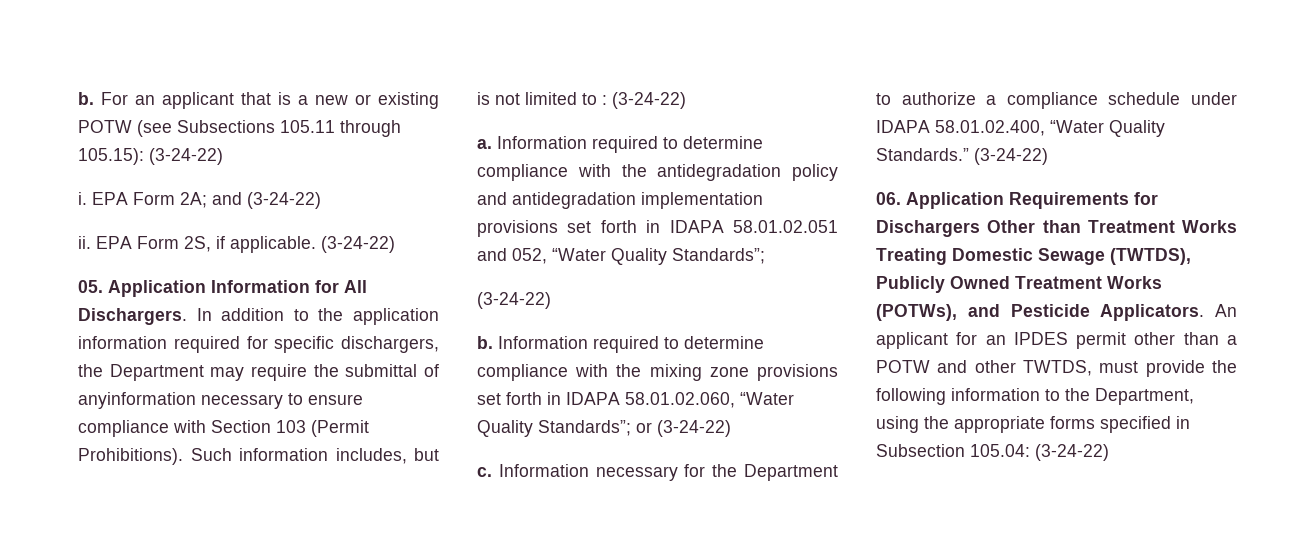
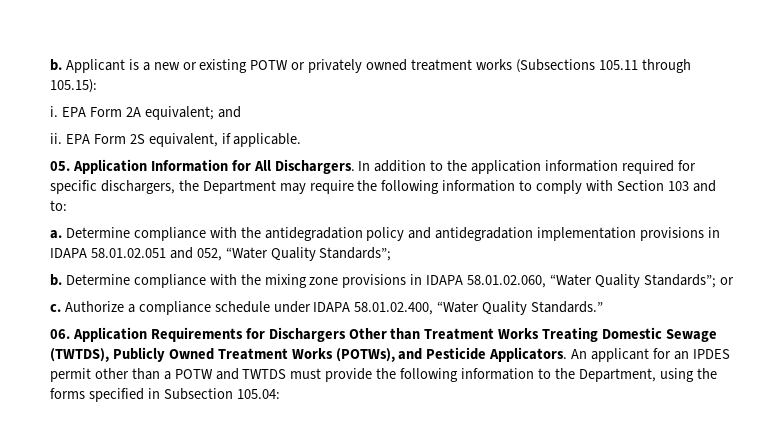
[78,92,271,109] b. For an applicant that -> [50,59,125,73] b. Applicant
[137,120,275,137] (see Subsections -> [291,59,595,73] or privately owned treatment works (Subsections
[149,148,223,165] (3-24-22) -> (97, 86) none
[180,192,321,209] 2A; and (3-24-22) -> [125,106,241,120] 2A equivalent; and
[184,236,211,252] 2S, -> [129,133,218,147] 2S equivalent,
[321,236,395,253] (3-24-22) -> (302, 140) none
[345,364,439,377] [78,392,363,409] [78,420,369,437] [78,448,439,465] [477,92,686,109] [477,136,763,153] submittal of anyinformation necessary to ensure compliance with Section 103 (Permit Prohibitions). Such information includes, but is not limited to : (3-24-22) // a. Information required to determine -> [381,180,716,194] [50,200,67,211] [50,227,130,239] following information to comply with Section 103 and to: // a. Determine
[567,220,637,233] set forth -> (705, 234) none
[477,292,551,309] [477,336,764,353] // (3-24-22) // b. Information required to determine -> [50,274,130,286] // b. Determine
[477,392,542,405] set forth -> (407, 281) none
[657,420,731,437] (3-24-22) -> (734, 281) none
[498,464,838,481] [876,92,976,105] Information necessary for the Department to authorize -> [64,301,124,312] Authorize
[974,148,1048,165] (3-24-22) -> (604, 307) none
[974,360,1092,376] other TWTDS, -> [242,369,287,379] TWTDS
[954,416,1045,433] appropriate -> (717, 373) none
[1035,444,1109,461] (3-24-22) -> (280, 394) none

